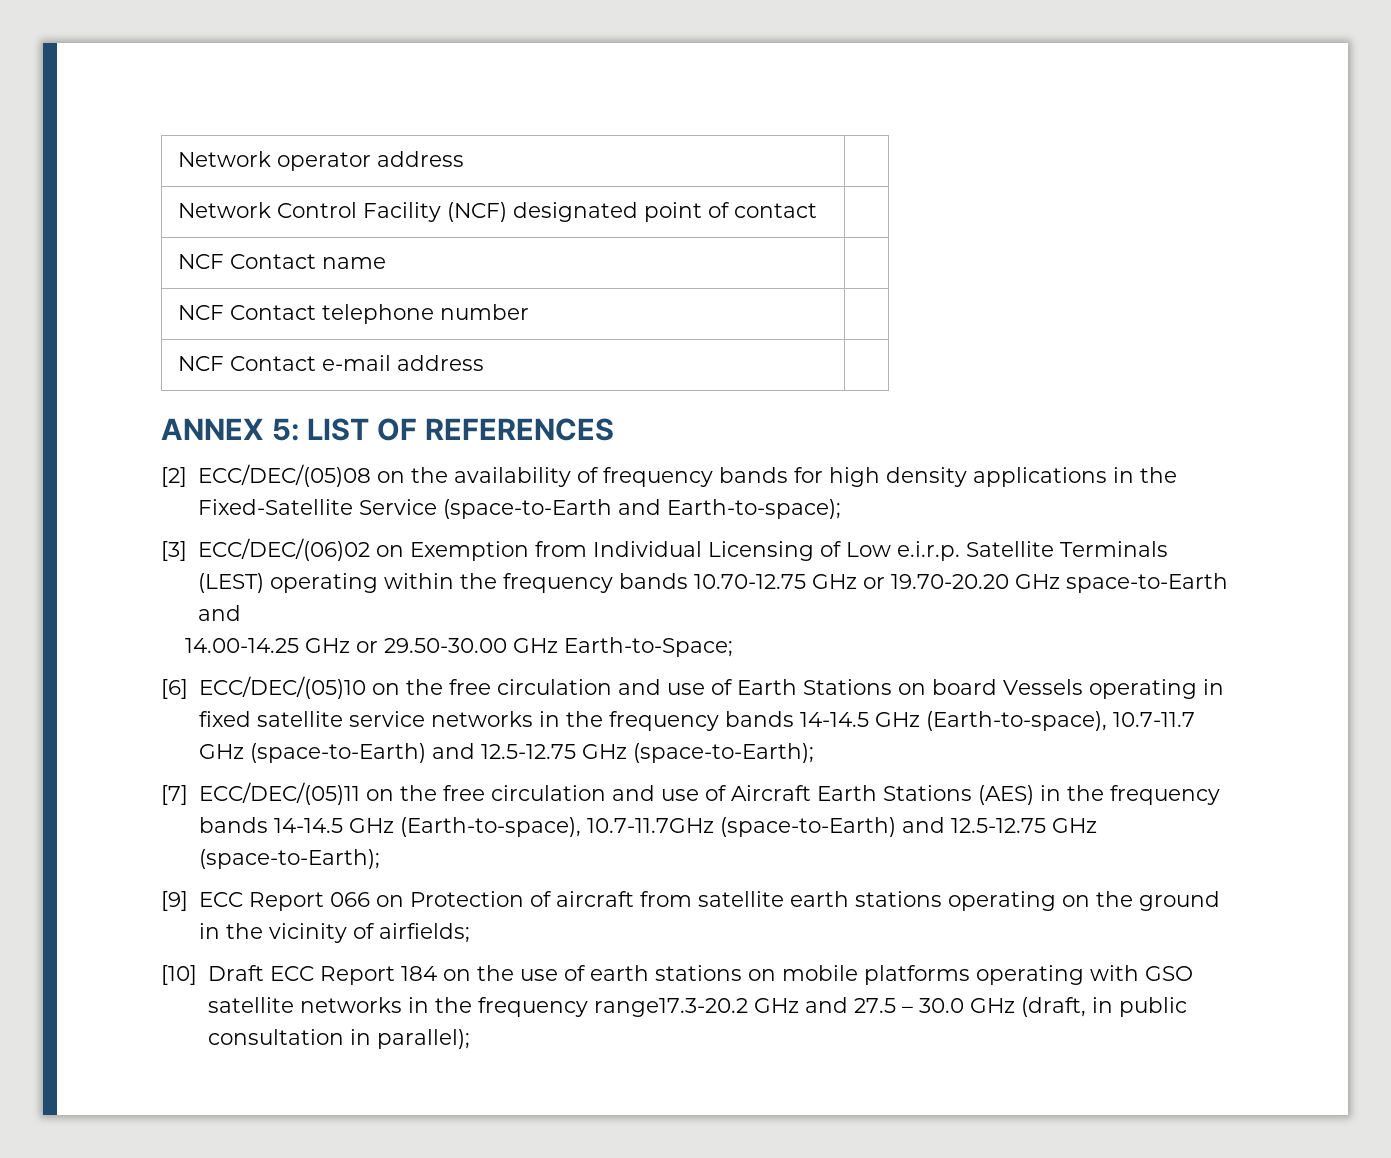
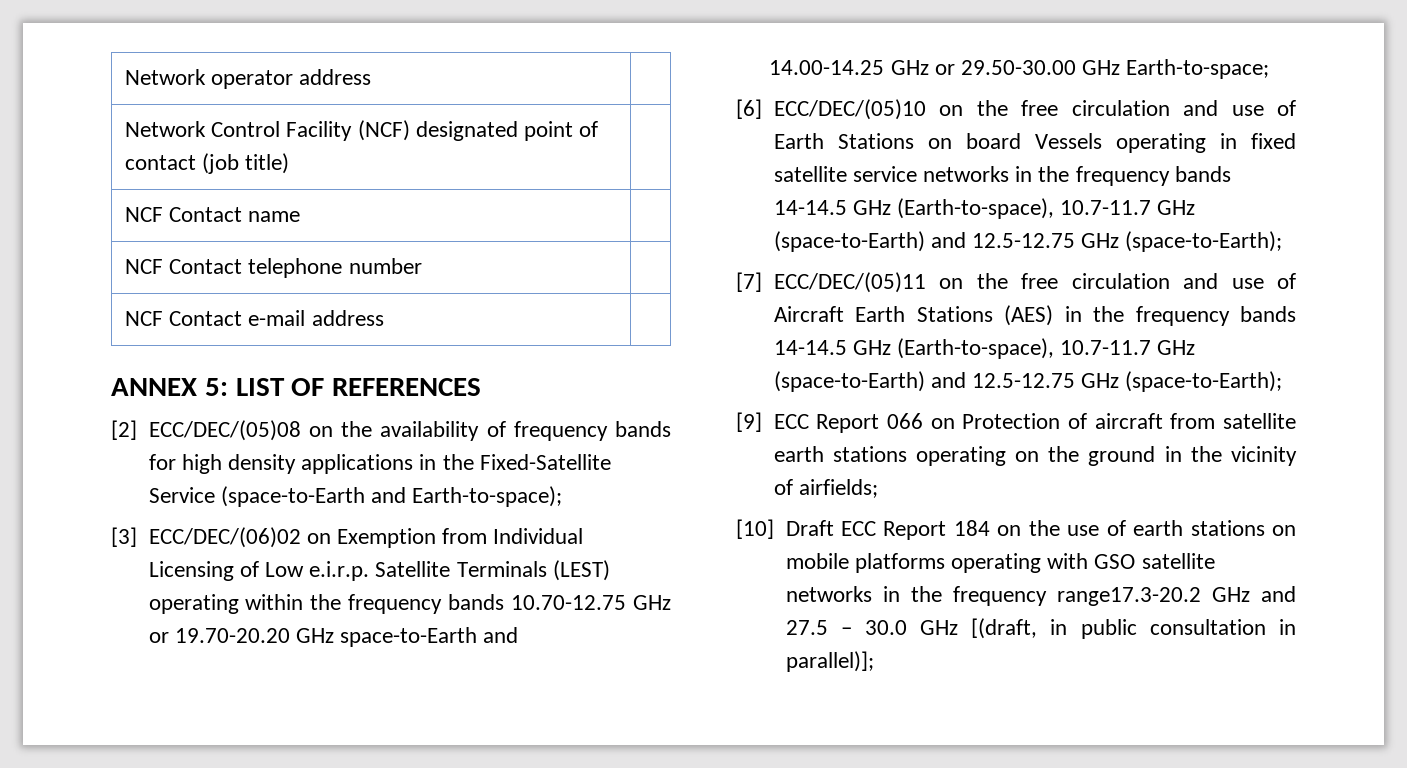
(817, 210) none -> [202,153,290,174] (job title)
[563,637,733,657] Earth-to-Space; -> [1126,59,1270,79] Earth-to-space;
[586,818,714,833] 10.7-11.7GHz -> [1060,340,1196,355] 10.7-11.7 GHz
[1020,997,1086,1017] (draft, -> [971,618,1038,639] [(draft,
[376,1029,470,1049] parallel); -> [785,651,874,672] parallel)];

